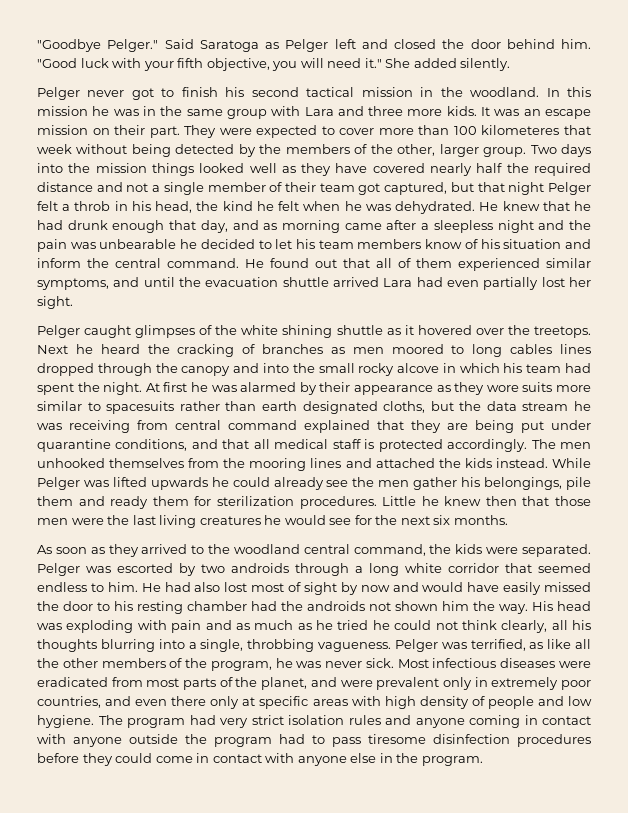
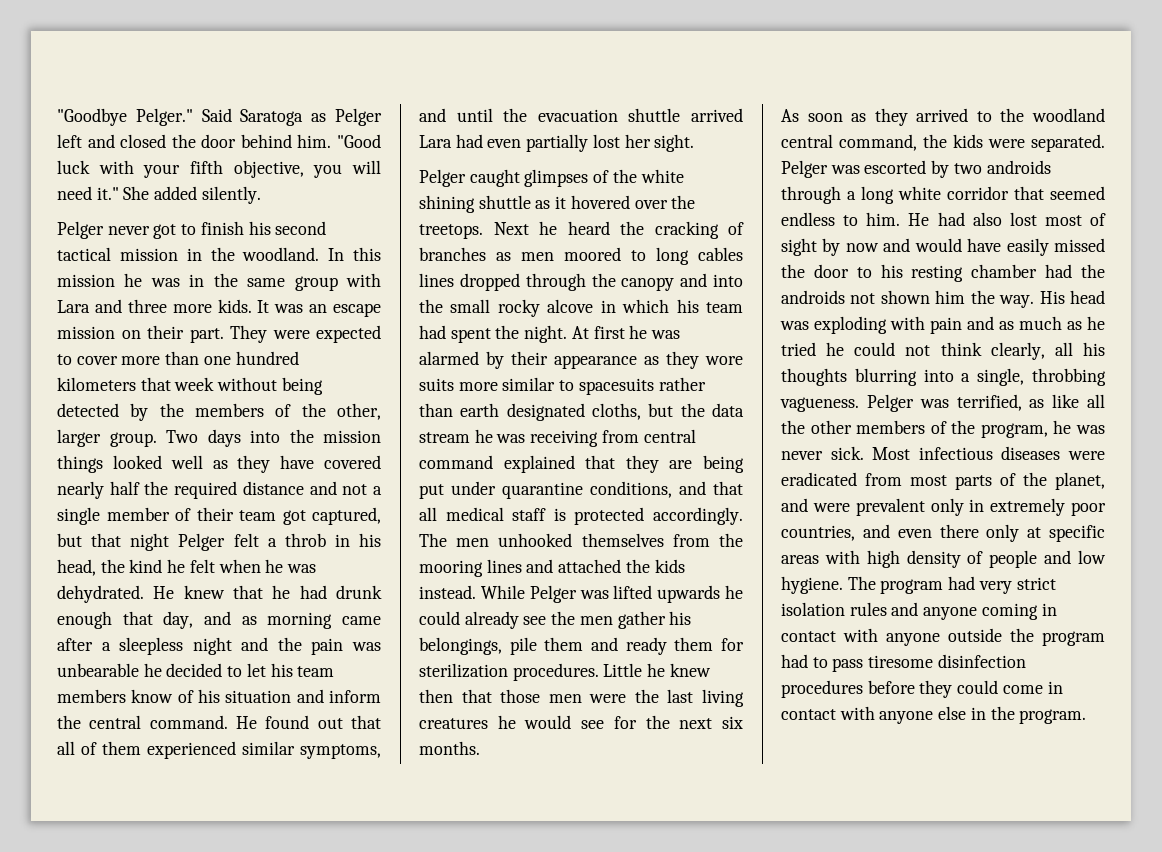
[453,125,560,135] 100 kilometeres -> [203,351,299,365] [57,377,136,391] one hundred kilometers

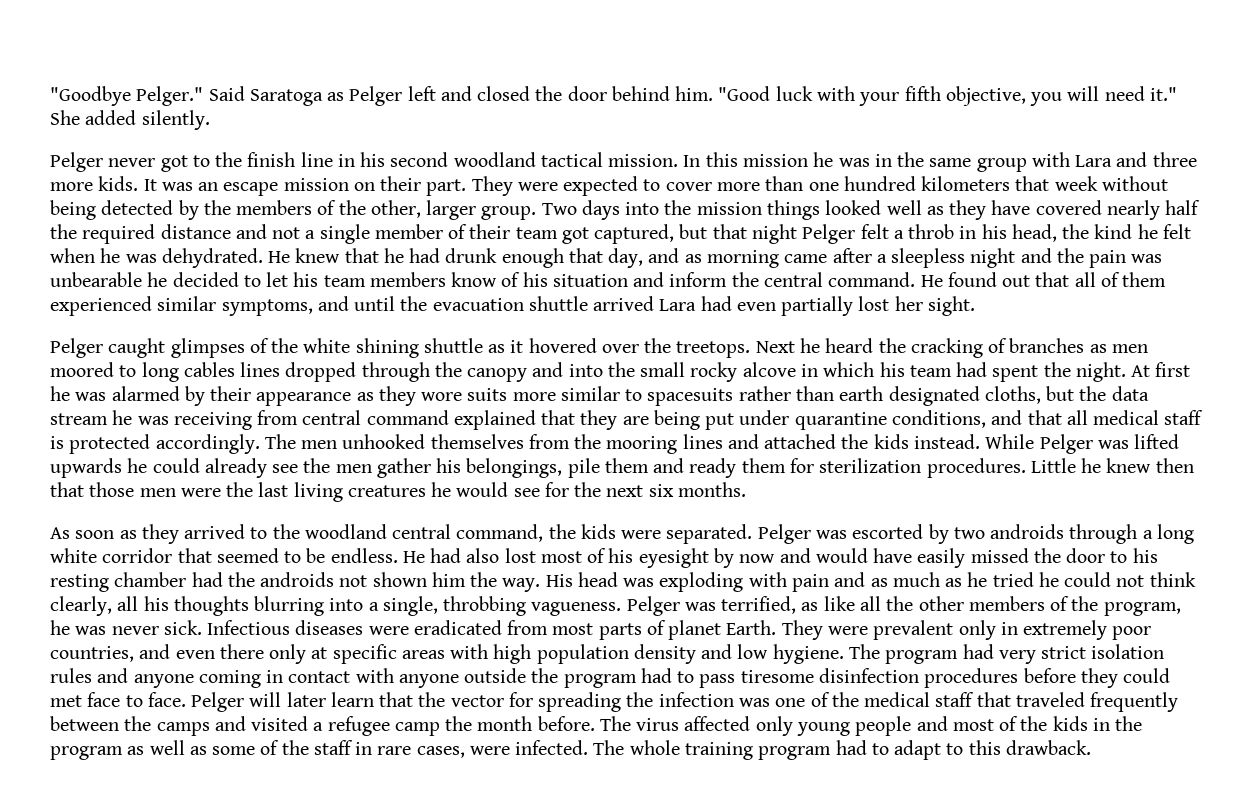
[200,221,327,235] [57,247,320,261] finish his second tactical mission in the woodland. -> [215,152,679,167] the finish line in his second woodland tactical mission.
[781,212,901,226] endless to him. -> [284,548,398,563] to be endless.
[781,238,817,256] sight -> [608,548,709,568] his eyesight
[872,447,993,460] Most infectious -> [207,620,291,635] Infectious
[1023,472,1105,490] [781,498,808,512] the planet, and -> [668,620,823,640] planet Earth. They
[906,550,1038,568] density of people -> [536,644,696,664] population density
[1002,681,1063,694] [781,706,1087,724] come in contact with anyone else in the program. -> [50,692,1179,712] [50,716,1143,736] [50,740,1091,760] met face to face. Pelger will later learn that the vector for spreading the infection was one of the medical staff that traveled frequently between the camps and visited a refugee camp the month before. The virus affected only young people and most of the kids in the program as well as some of the staff in rare cases, were infected. The whole training program had to adapt to this drawback.

